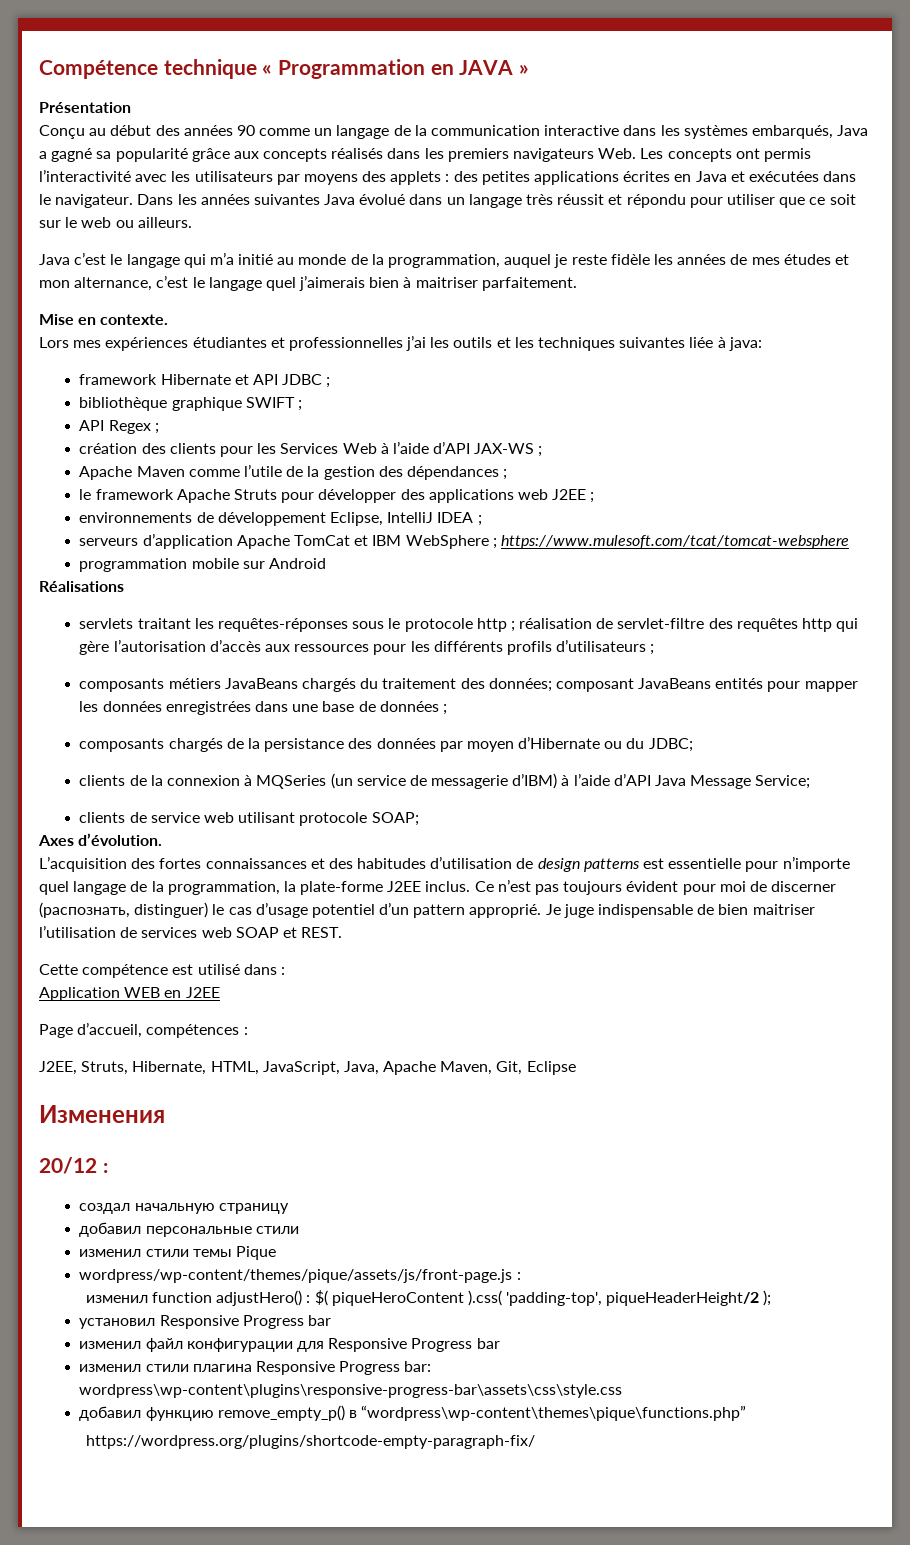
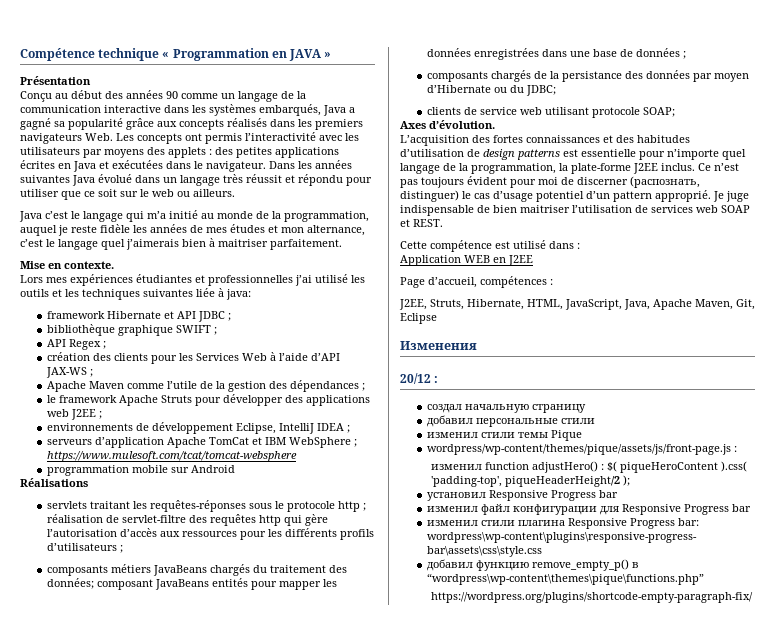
(427, 343) none -> [315,274,348,283] utilisé
[79,773,811,789] // clients de la connexion à MQSeries (un service de messagerie d’IBM) à l’aide d’API Java Message Service; -> (557, 90) none

